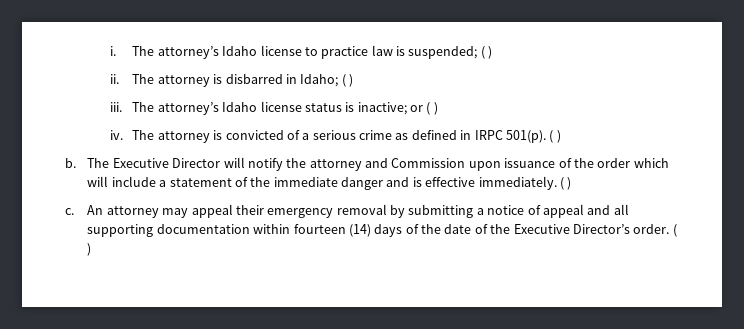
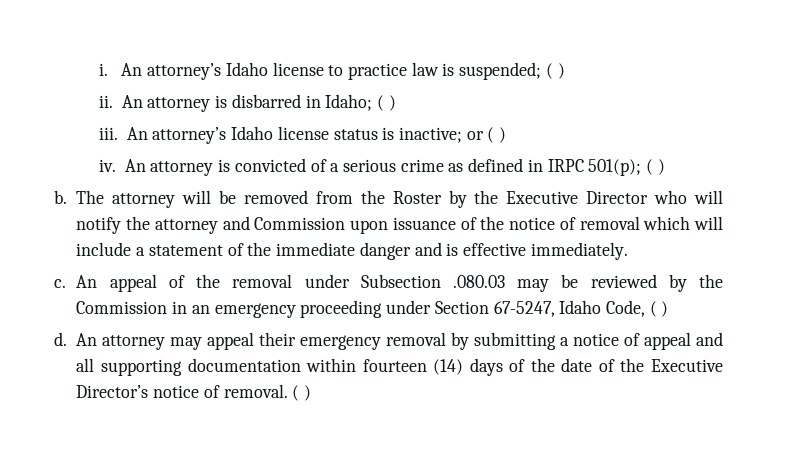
[132,46,155,56] The -> [121,63,143,76] An
[132,74,155,84] The -> [121,95,143,108] An
[132,102,155,112] The -> [126,127,148,140] An
[132,130,155,140] The -> [124,159,146,172] An
[505,130,546,143] 501(p). -> [588,159,642,176] 501(p);
(110, 163) none -> [112,190,499,208] attorney will be removed from the Roster by the
(221, 163) none -> [654,190,688,204] who
[597,158,631,168] order -> [509,216,640,230] notice of removal
[559,177,572,190] [65,208,74,215] ( ) // c. -> [54,274,724,292] [76,300,669,318] [54,332,67,346] // c. An appeal of the removal under Subsection .080.03 may be reviewed by the Commission in an emergency proceeding under Section 67-5247, Idaho Code, ( ) // d.
[633,224,670,234] order. -> [153,384,288,398] notice of removal.

